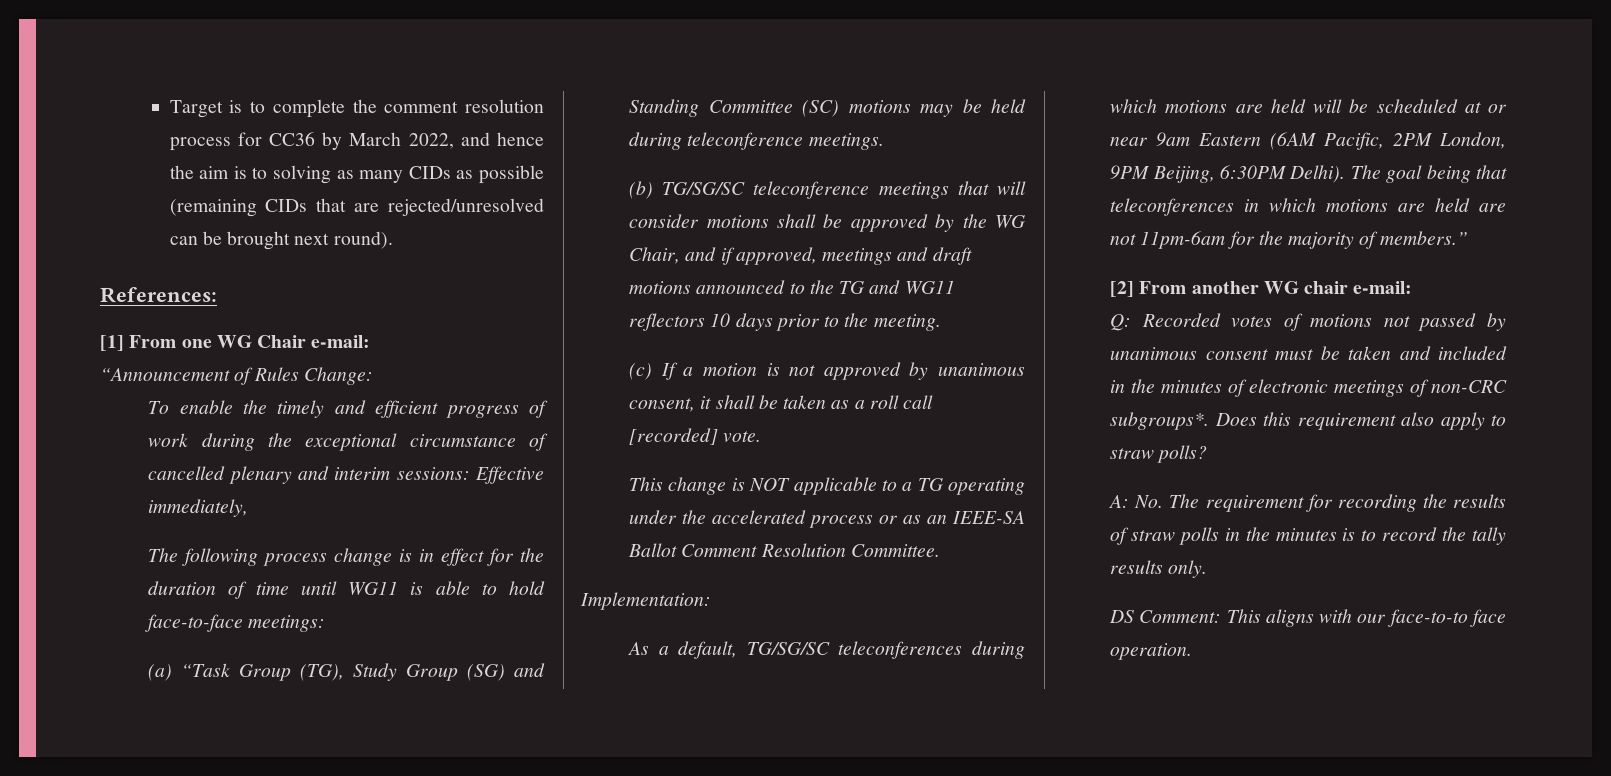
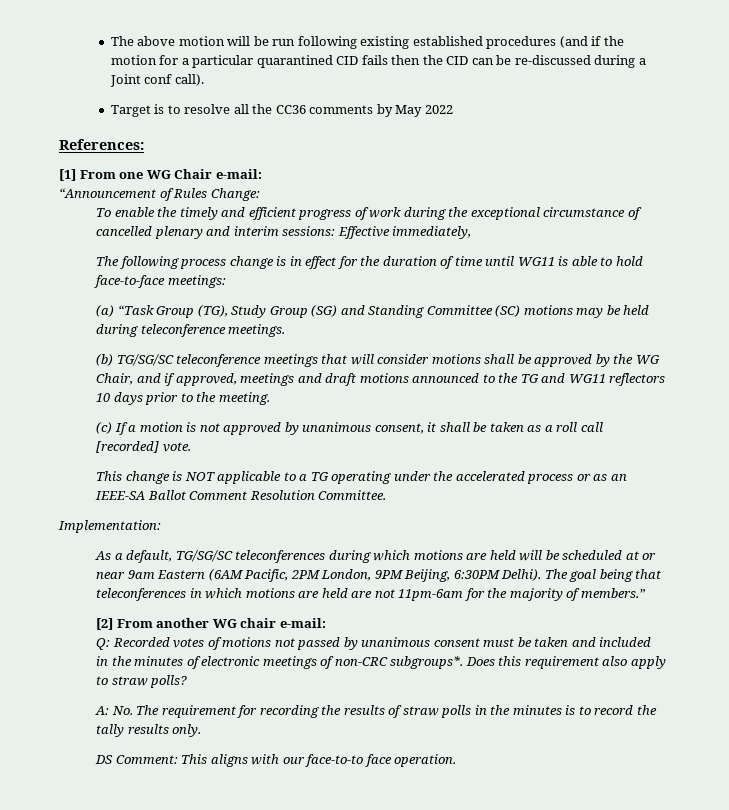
[169,99,544,118] [169,132,544,151] [169,165,544,184] [169,198,544,217] [169,231,393,250] Target is to complete the comment resolution process for CC36 by March 2022, and hence the aim is to solving as many CIDs as possible (remaining CIDs that are rejected/unresolved can be brought next round). -> [110,36,624,49] [110,55,646,68] [109,74,204,87] [110,104,453,117] The above motion will be run following existing established procedures (and if the motion for a particular quarantined CID fails then the CID can be re-discussed during a Joint conf call). // Target is to resolve all the CC36 comments by May 2022

